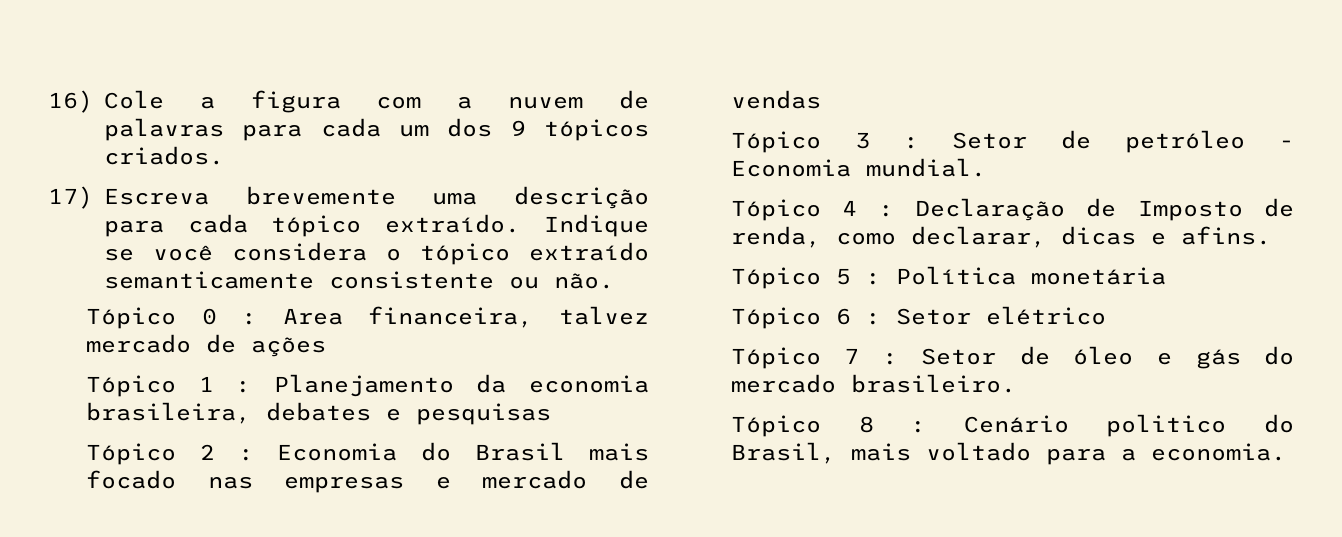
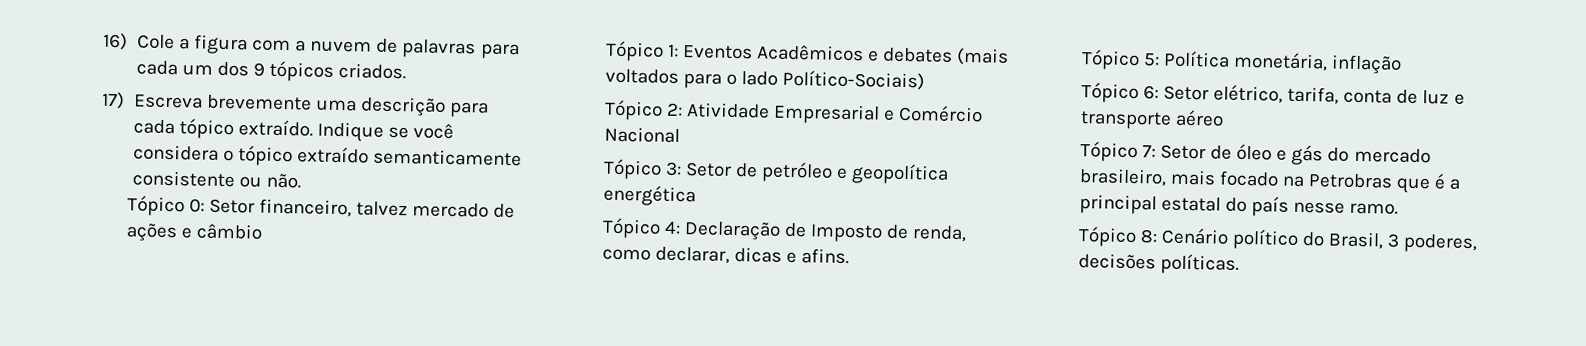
[201,306,534,328] 0 : Area financeira, -> [188,198,352,218] 0: Setor financeiro,
[85,374,649,397] [85,402,551,425] [85,442,649,465] [85,470,650,493] [730,90,821,109] [730,131,919,153] // Tópico 1 : Planejamento da economia brasileira, debates e pesquisas // Tópico 2 : Economia do Brasil mais focado nas empresas e mercado de vendas // Tópico 3 : -> [180,223,263,240] [604,40,1010,66] [604,68,926,91] [603,99,984,125] [603,126,680,143] [602,158,682,180] e câmbio // Tópico 1: Eventos Acadêmicos e debates (mais voltados para o lado Político-Sociais) // Tópico 2: Atividade Empresarial e Comércio Nacional // Tópico 3:
[1279,140,1294,148] [730,158,986,177] [730,199,894,221] - Economia mundial. // Tópico 4 : -> [836,163,950,185] [602,184,696,207] [601,217,681,239] e geopolítica energética // Tópico 4:
[835,266,1166,285] [730,306,1106,329] [730,347,898,369] 5 : Política monetária // Tópico 6 : Setor elétrico // Tópico 7 : -> [1142,50,1403,75] [1080,82,1465,105] [1079,109,1224,130] [1079,141,1156,163] 5: Política monetária, inflação // Tópico 6: Setor elétrico, tarifa, conta de luz e transporte aéreo // Tópico 7:
[850,374,1016,393] [730,414,1294,437] [730,442,1286,465] brasileiro. // Tópico 8 : Cenário politico do Brasil, mais voltado para a economia. -> [1078,168,1462,194] [1078,194,1399,217] [1077,226,1479,254] [1077,253,1239,275] brasileiro, mais focado na Petrobras que é a principal estatal do país nesse ramo. // Tópico 8: Cenário político do Brasil, 3 poderes, decisões políticas.

